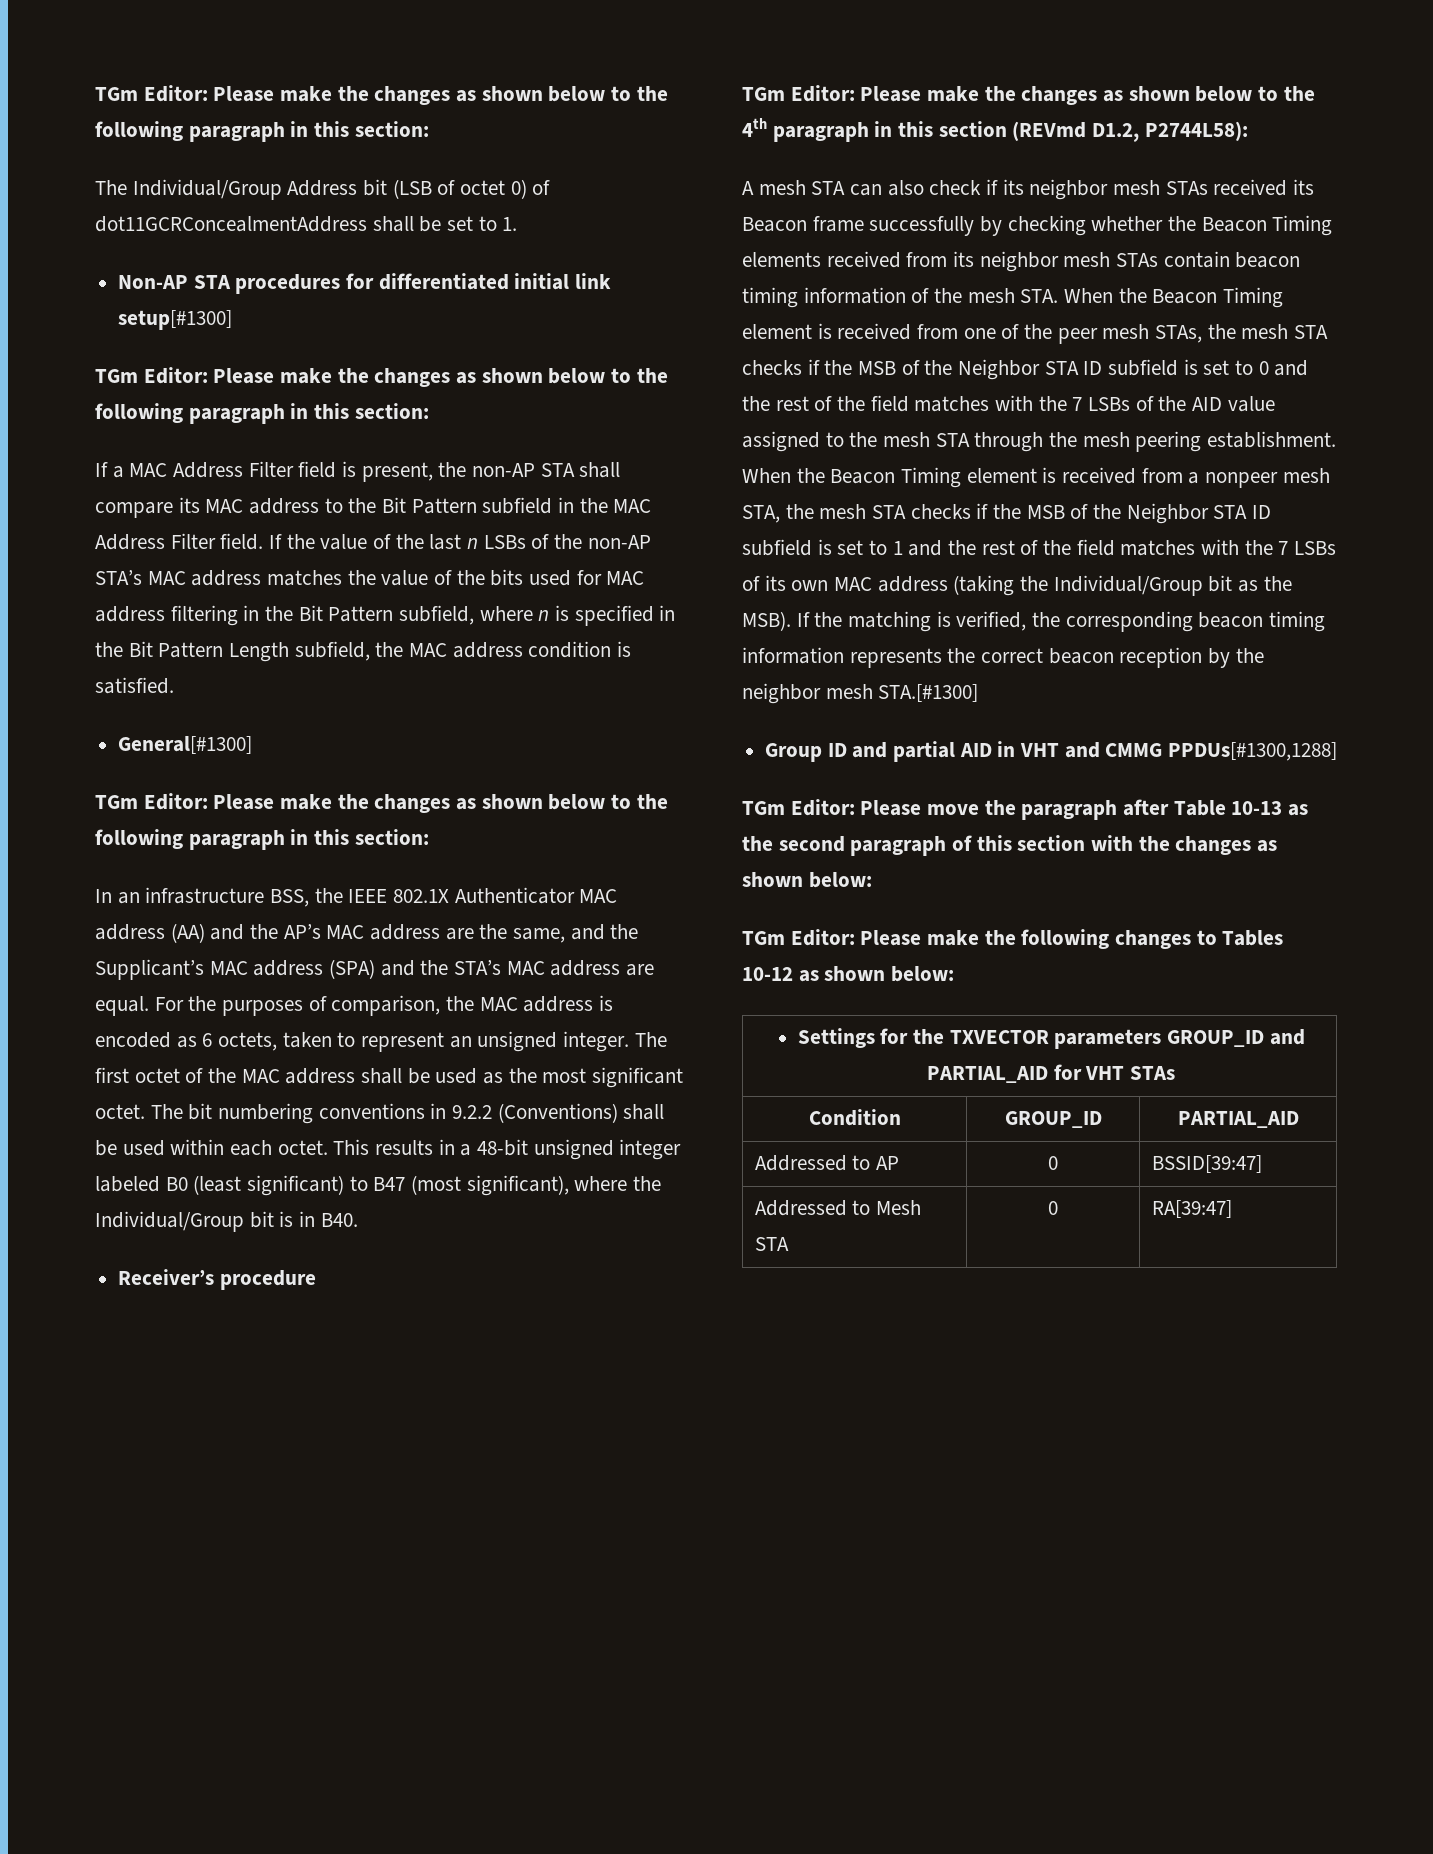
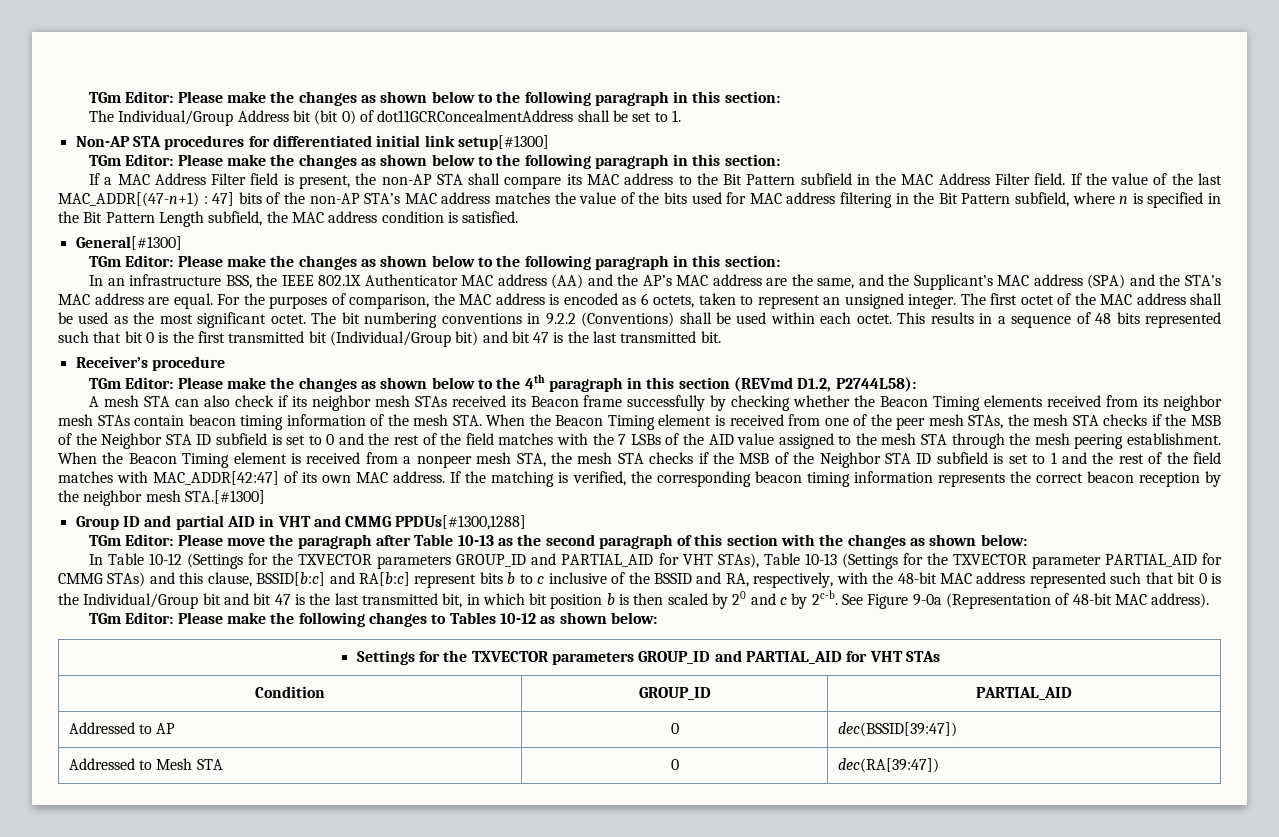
[392,179,506,199] (LSB of octet -> [314,110,339,125] (bit
[467,535,526,549] n LSBs -> [58,192,262,207] MAC_ADDR[(47-n+1) : 47] bits
[477,1139,682,1160] [95,1175,662,1196] [95,1211,358,1232] 48-bit unsigned integer labeled B0 (least significant) to B47 (most significant), where the Individual/Group bit is in B40. -> [1011,312,1221,328] [58,331,721,347] sequence of 48 bits represented such that bit 0 is the first transmitted bit (Individual/Group bit) and bit 47 is the last transmitted bit.
[1244,540,1337,555] the 7 LSBs -> [153,471,280,485] MAC_ADDR[42:47]
[877,575,1292,596] [742,611,791,631] address (taking the Individual/Group bit as the MSB). -> [393,471,446,483] address.
(872, 880) none -> [88,553,1223,569] [58,572,1221,588] [58,590,1210,609] // In Table 10-12 (Settings for the TXVECTOR parameters GROUP_ID and PARTIAL_AID for VHT STAs), Table 10-13 (Settings for the TXVECTOR parameter PARTIAL_AID for CMMG STAs) and this clause, BSSID[b:c] and RA[b:c] represent bits b to c inclusive of the BSSID and RA, respectively, with the 48-bit MAC address represented such that bit 0 is the Individual/Group bit and bit 47 is the last transmitted bit, in which bit position b is then scaled by 20 and c by 2c-b. See Figure 9-0a (Representation of 48-bit MAC address).
[1151,1155,1262,1173] BSSID[39:47] -> [837,722,957,737] dec(BSSID[39:47])
[1151,1200,1232,1218] RA[39:47] -> [837,758,939,773] dec(RA[39:47])

